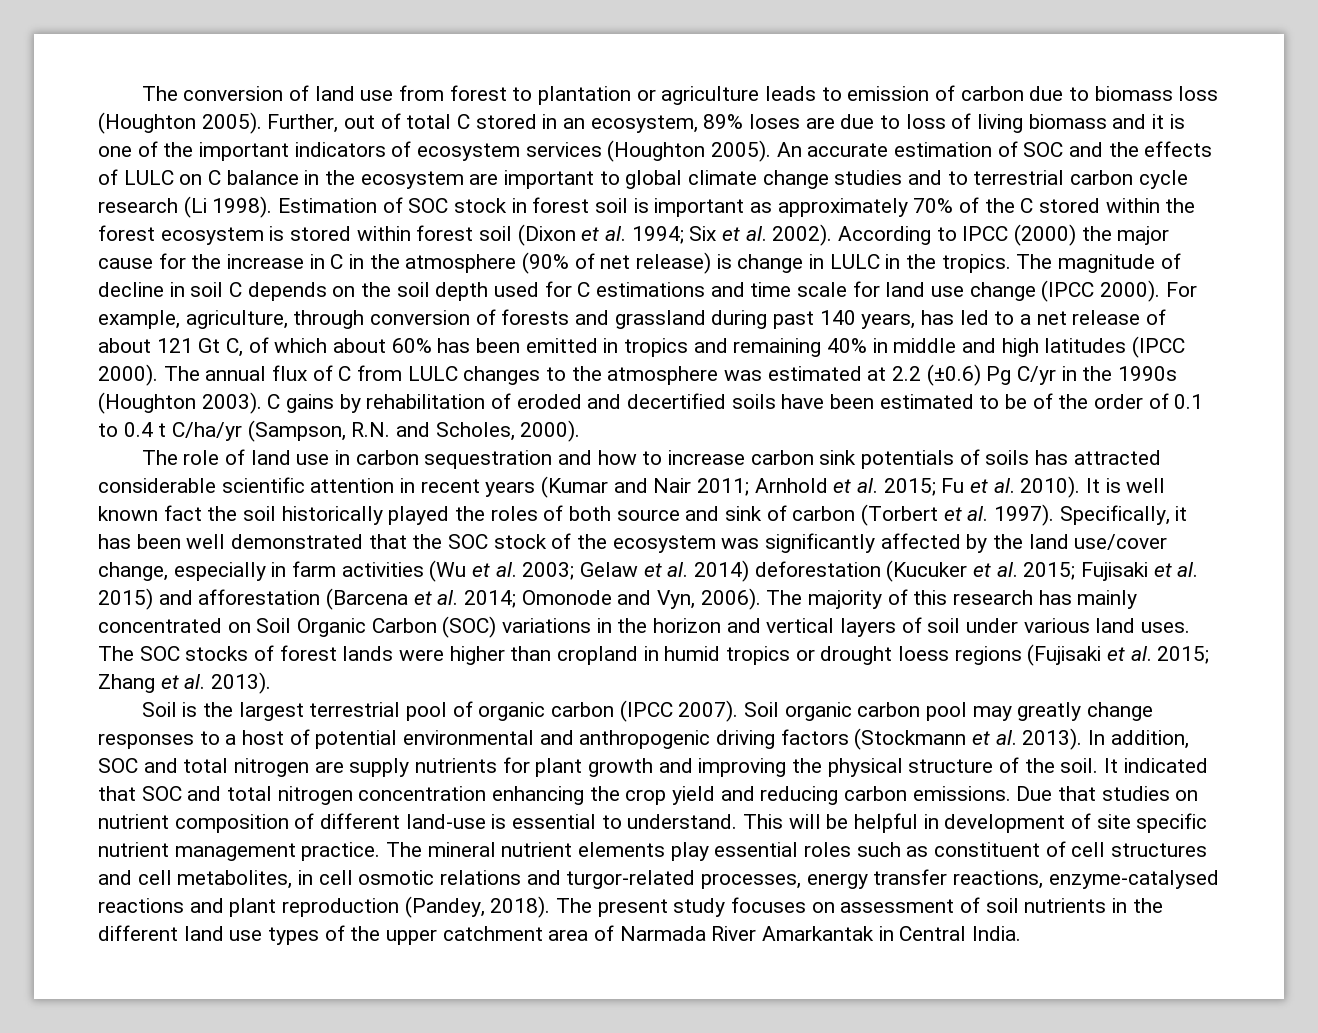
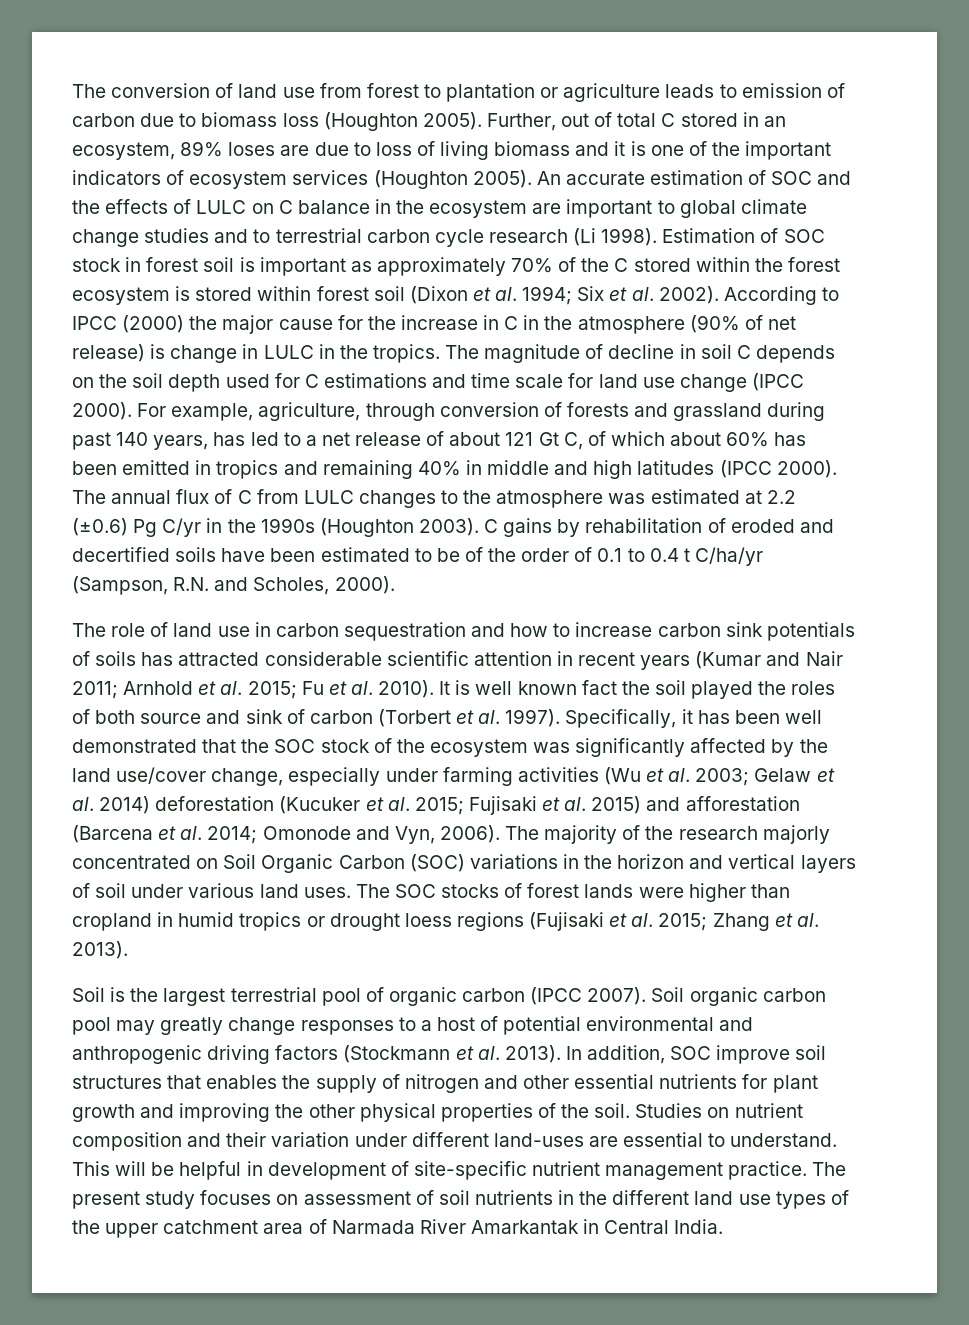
[281,506,383,525] historically -> (686, 687) none
[271,561,337,577] in farm -> [385,767,513,786] under farming
[913,590,1138,609] this research has mainly -> [645,825,830,844] the research majorly
[143,758,410,777] and total nitrogen are supply -> [716,1045,827,1064] [72,1074,655,1093] improve soil structures that enables the supply of nitrogen and other essential
[827,757,1208,777] [98,786,1199,805] [98,813,507,833] physical structure of the soil. It indicated that SOC and total nitrogen concentration enhancing the crop yield and reducing carbon emissions. Due that studies on nutrient composition of different land-use is -> [308,1103,803,1122] [72,1132,618,1151] other physical properties of the soil. Studies on nutrient composition and their variation under different land-uses are
[1096,813,1208,833] site specific -> [413,1161,527,1180] site-specific
[427,841,1208,861] [98,869,1219,889] [98,896,593,918] mineral nutrient elements play essential roles such as constituent of cell structures and cell metabolites, in cell osmotic relations and turgor-related processes, energy transfer reactions, enzyme-catalysed reactions and plant reproduction (Pandey, 2018). The -> (847, 1169) none

